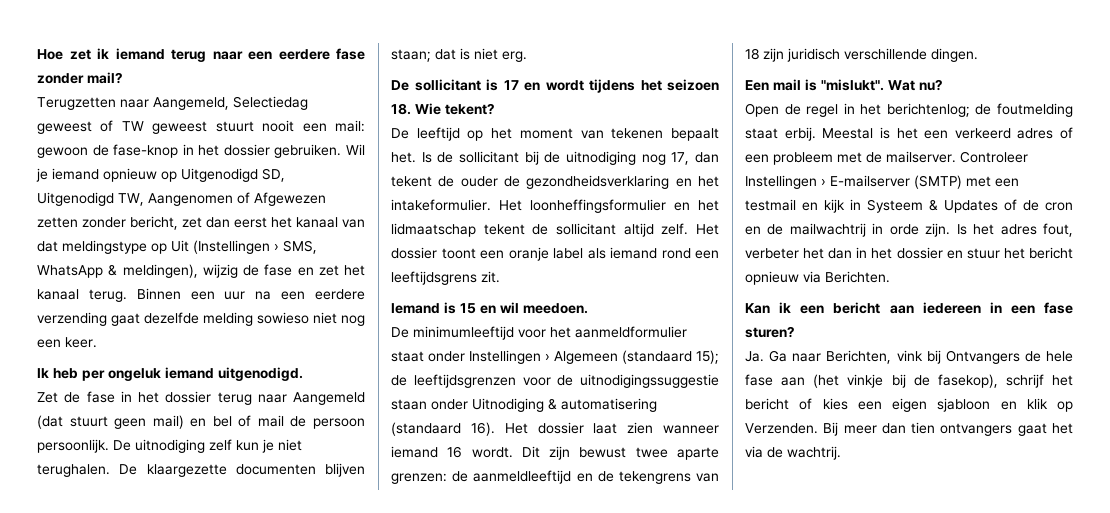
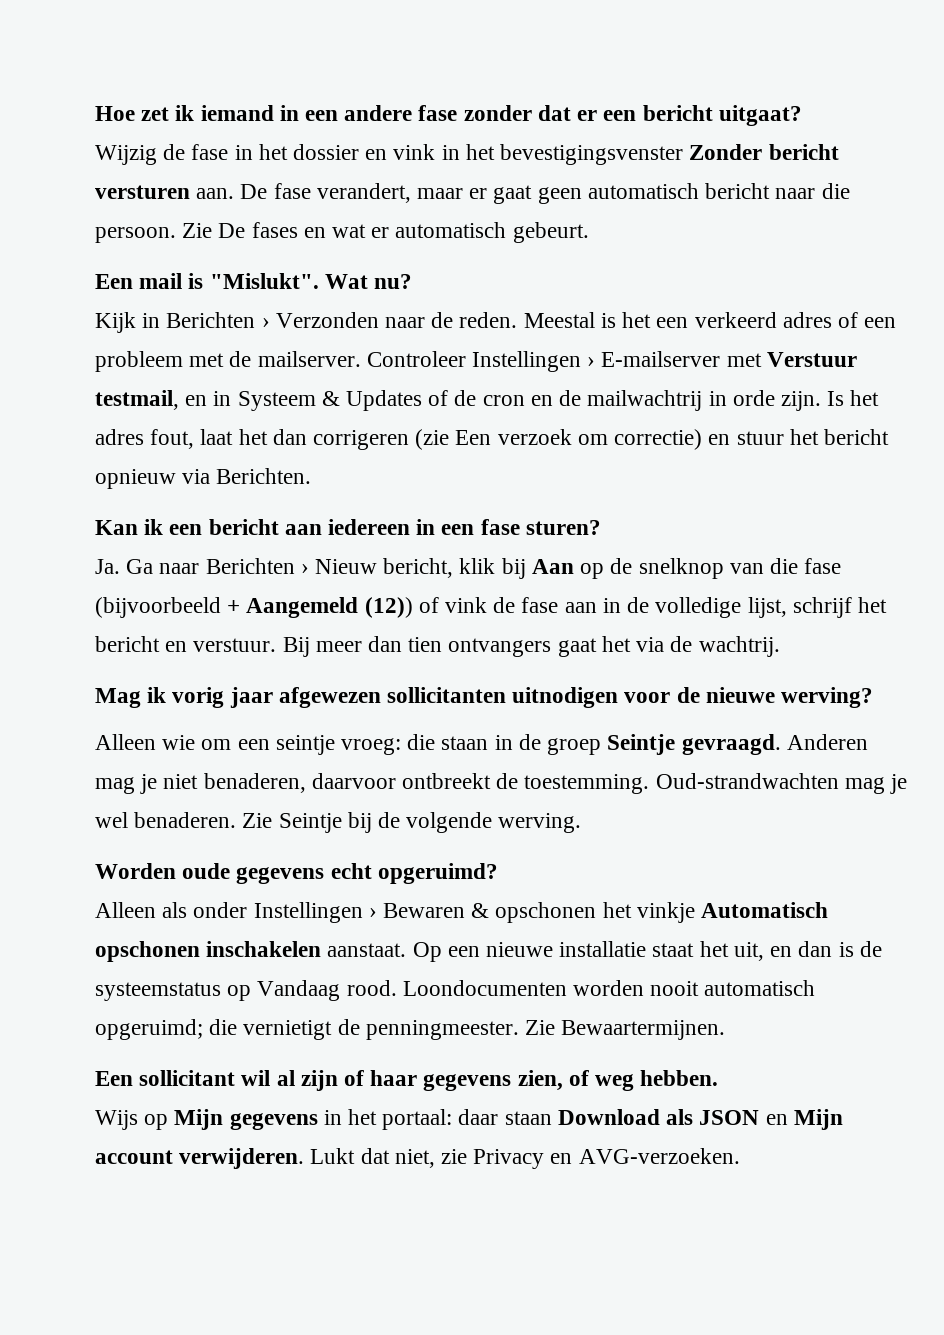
[171,48,365,62] [37,72,123,84] [37,96,308,110] [37,120,365,134] [37,144,365,158] [36,168,285,182] [37,192,326,206] [37,216,365,230] [37,240,317,254] [37,264,365,278] [37,288,365,302] [37,312,365,326] [37,337,97,348] [37,367,303,381] [37,392,58,403] terug naar een eerdere fase zonder mail? // Terugzetten naar Aangemeld, Selectiedag geweest of TW geweest stuurt nooit een mail: gewoon de fase-knop in het dossier gebruiken. Wil je iemand opnieuw op Uitgenodigd SD, Uitgenodigd TW, Aangenomen of Afgewezen zetten zonder bericht, zet dan eerst het kanaal van dat meldingstype op Uit (Instellingen › SMS, WhatsApp & meldingen), wijzig de fase en zet het kanaal terug. Binnen een uur na een eerdere verzending gaat dezelfde melding sowieso niet nog een keer. // Ik heb per ongeluk iemand uitgenodigd. // Zet -> [279,105,802,126] [95,145,157,165] in een andere fase zonder dat er een bericht uitgaat? // Wijzig
[217,392,365,405] [37,415,365,429] [37,439,302,453] [37,463,365,477] [391,48,527,62] [391,79,719,93] [391,103,495,115] [391,127,719,141] [391,151,719,165] [391,175,719,189] [391,199,719,213] [391,223,719,237] [391,247,719,261] [391,271,500,285] [391,302,588,314] [391,326,687,340] [391,350,719,364] [391,374,719,388] [391,398,657,412] [391,422,719,436] [391,446,719,460] [391,470,719,484] [745,48,978,62] terug naar Aangemeld (dat stuurt geen mail) en bel of mail de persoon persoonlijk. De uitnodiging zelf kun je niet terughalen. De klaargezette documenten blijven staan; dat is niet erg. // De sollicitant is 17 en wordt tijdens het seizoen 18. Wie tekent? // De leeftijd op het moment van tekenen bepaalt het. Is de sollicitant bij de uitnodiging nog 17, dan tekent de ouder de gezondheidsverklaring en het intakeformulier. Het loonheffingsformulier en het lidmaatschap tekent de sollicitant altijd zelf. Het dossier toont een oranje label als iemand rond een leeftijdsgrens zit. // Iemand is 15 en wil meedoen. // De minimumleeftijd voor het aanmeldformulier staat onder Instellingen › Algemeen (standaard 15); de leeftijdsgrenzen voor de uitnodigingssuggestie staan onder Uitnodiging & automatisering (standaard 16). Het dossier laat zien wanneer iemand 16 wordt. Dit zijn bewust twee aparte grenzen: de aanmeldleeftijd en de tekengrens van 18 zijn juridisch verschillende dingen. -> [365,144,839,165] [95,183,850,204] [95,222,589,243] en vink in het bevestigingsvenster Zonder bericht versturen aan. De fase verandert, maar er gaat geen automatisch bericht naar die persoon. Zie De fases en wat er automatisch gebeurt.
[821,79,884,91] "mislukt". -> [209,273,319,289] "Mislukt".
[745,103,1073,117] [745,127,816,141] Open de regel in het berichtenlog; de foutmelding staat erbij. -> [95,312,518,333] Kijk in Berichten › Verzonden naar de reden.
[914,175,1019,189] [745,199,845,213] (SMTP) met een testmail en kijk -> [726,352,857,367] [95,390,208,410] met Verstuur testmail, en
[745,248,799,259] verbeter -> [200,429,234,445] laat
[856,247,943,259] in het dossier -> [313,429,703,450] corrigeren (zie Een verzoek om correctie)
[826,350,1073,364] [745,374,1073,388] [745,398,1073,412] [745,423,818,434] Berichten, vink bij Ontvangers de hele fase aan (het vinkje bij de fasekop), schrijf het bericht of kies een eigen sjabloon en klik op Verzenden. -> [205,558,842,579] [95,597,887,618] [95,636,277,652] Berichten › Nieuw bericht, klik bij Aan op de snelknop van die fase (bijvoorbeeld + Aangemeld (12)) of vink de fase aan in de volledige lijst, schrijf het bericht en verstuur.
(841, 453) none -> [95,687,874,708] [95,734,868,755] [95,773,908,794] [95,812,582,833] [95,863,498,884] [95,902,829,923] [95,941,882,962] [95,980,816,1001] [95,1019,726,1040] [95,1070,719,1091] [95,1109,843,1130] [95,1148,740,1169] // Mag ik vorig jaar afgewezen sollicitanten uitnodigen voor de nieuwe werving? // Alleen wie om een seintje vroeg: die staan in de groep Seintje gevraagd. Anderen mag je niet benaderen, daarvoor ontbreekt de toestemming. Oud-strandwachten mag je wel benaderen. Zie Seintje bij de volgende werving. // Worden oude gegevens echt opgeruimd? // Alleen als onder Instellingen › Bewaren & opschonen het vinkje Automatisch opschonen inschakelen aanstaat. Op een nieuwe installatie staat het uit, en dan is de systeemstatus op Vandaag rood. Loondocumenten worden nooit automatisch opgeruimd; die vernietigt de penningmeester. Zie Bewaartermijnen. // Een sollicitant wil al zijn of haar gegevens zien, of weg hebben. // Wijs op Mijn gegevens in het portaal: daar staan Download als JSON en Mijn account verwijderen. Lukt dat niet, zie Privacy en AVG-verzoeken.

